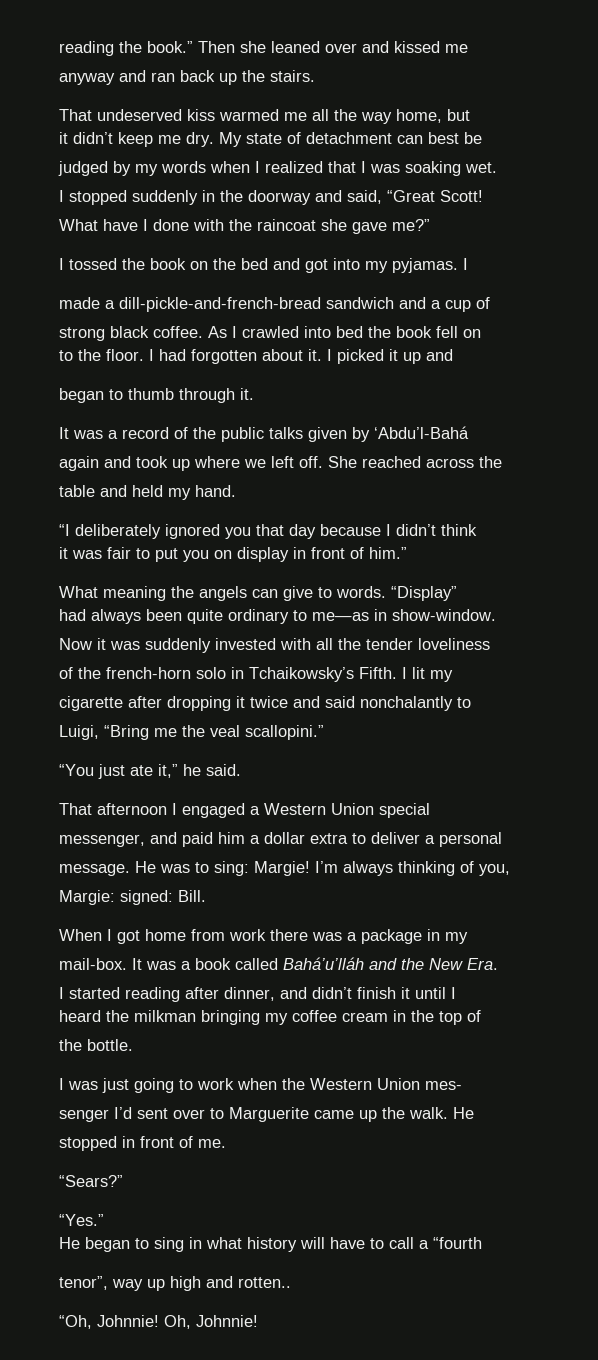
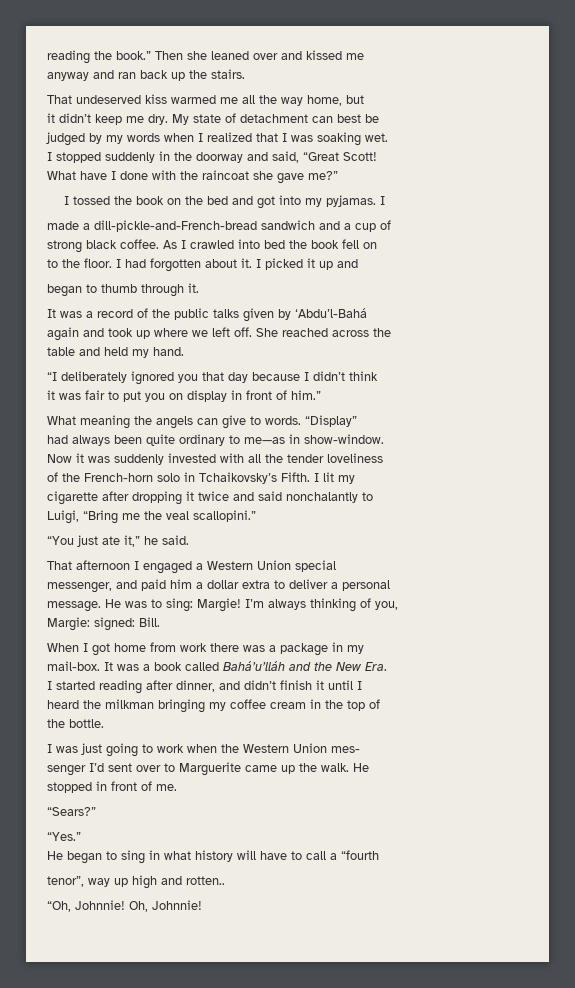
[119,297,321,312] dill-pickle-and-french-bread -> [94,220,257,232] dill-pickle-and-French-bread
[106,667,191,679] french-horn -> [84,473,153,482] French-horn
[249,667,354,682] Tchaikowsky’s -> [199,472,277,484] Tchaikovsky’s

